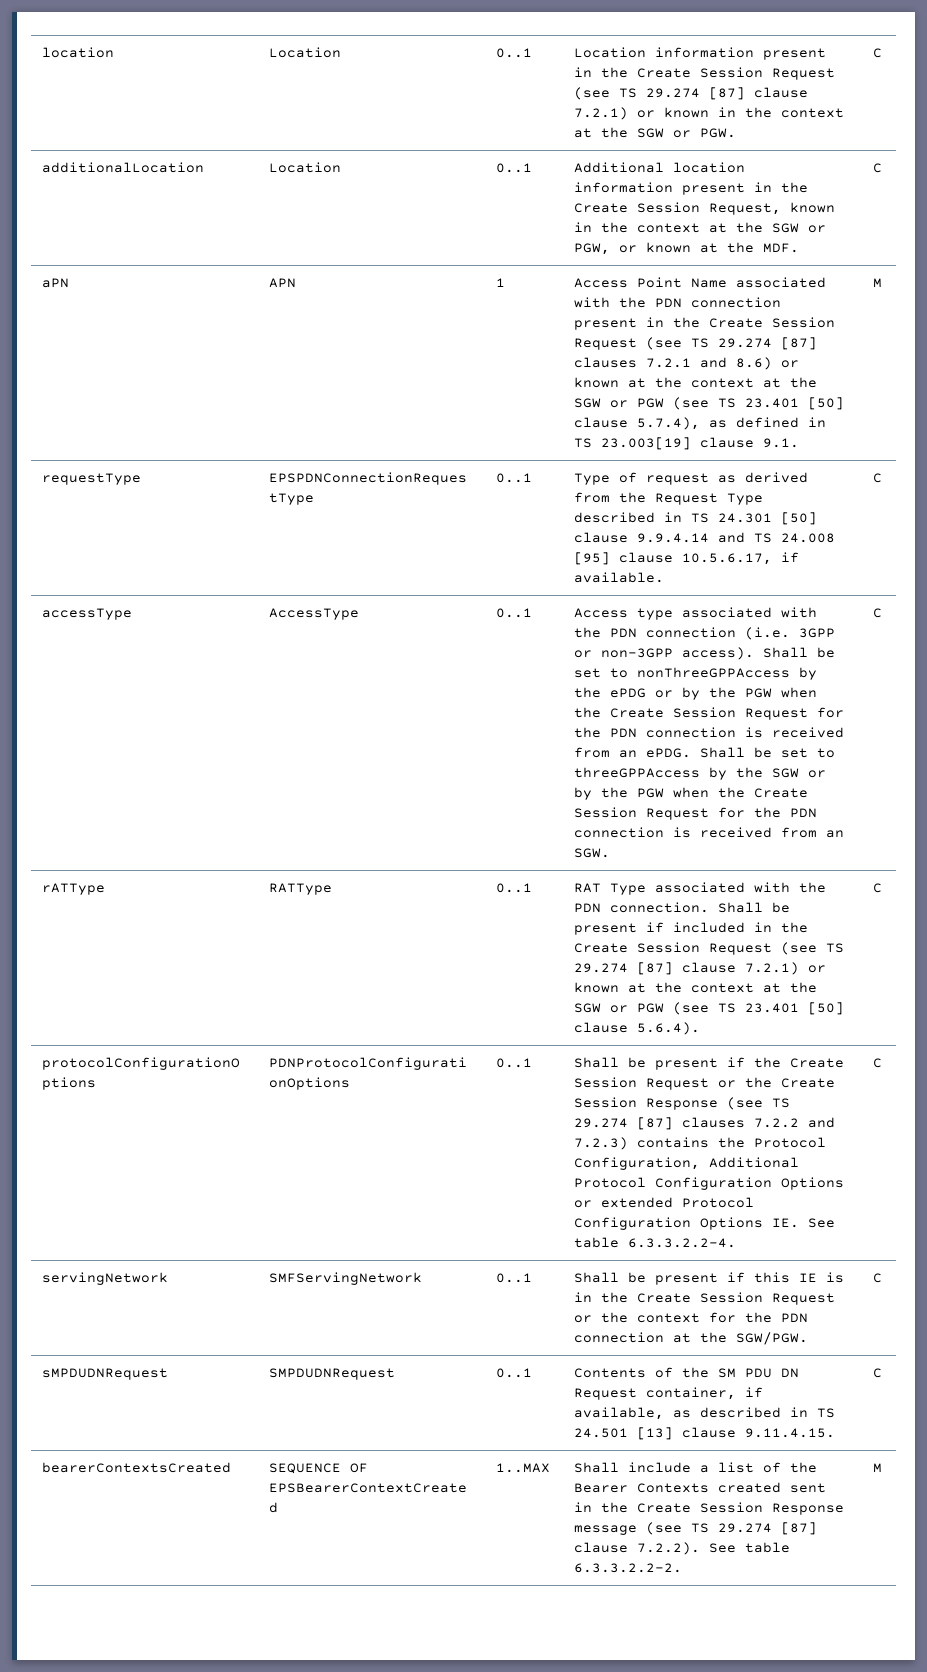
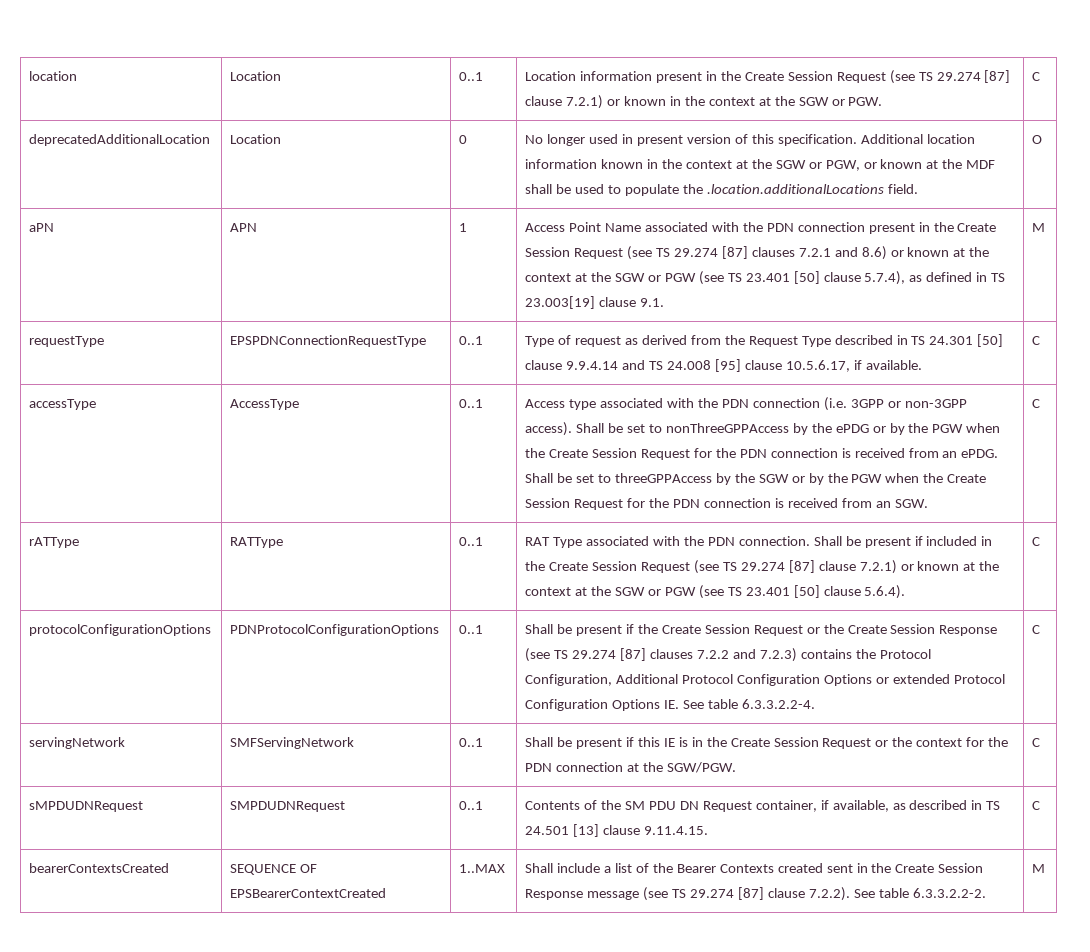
[42,162,205,173] [269,162,342,173] [496,163,533,173] [574,162,746,173] [574,182,809,195] [574,202,782,215] additionalLocation | Location | 0..1 | Additional location information present in the Create Session Request, -> [29,134,211,146] [230,134,282,144] [459,135,468,144] [525,134,975,146] [525,159,598,169] deprecatedAdditionalLocation | Location | 0 | No longer used in present version of this specification. Additional location information
[763,243,800,253] [873,163,883,173] MDF. | C -> [966,160,996,169] [525,184,918,196] [1032,135,1043,144] MDF shall be used to populate the .location.additionalLocations field. | O

